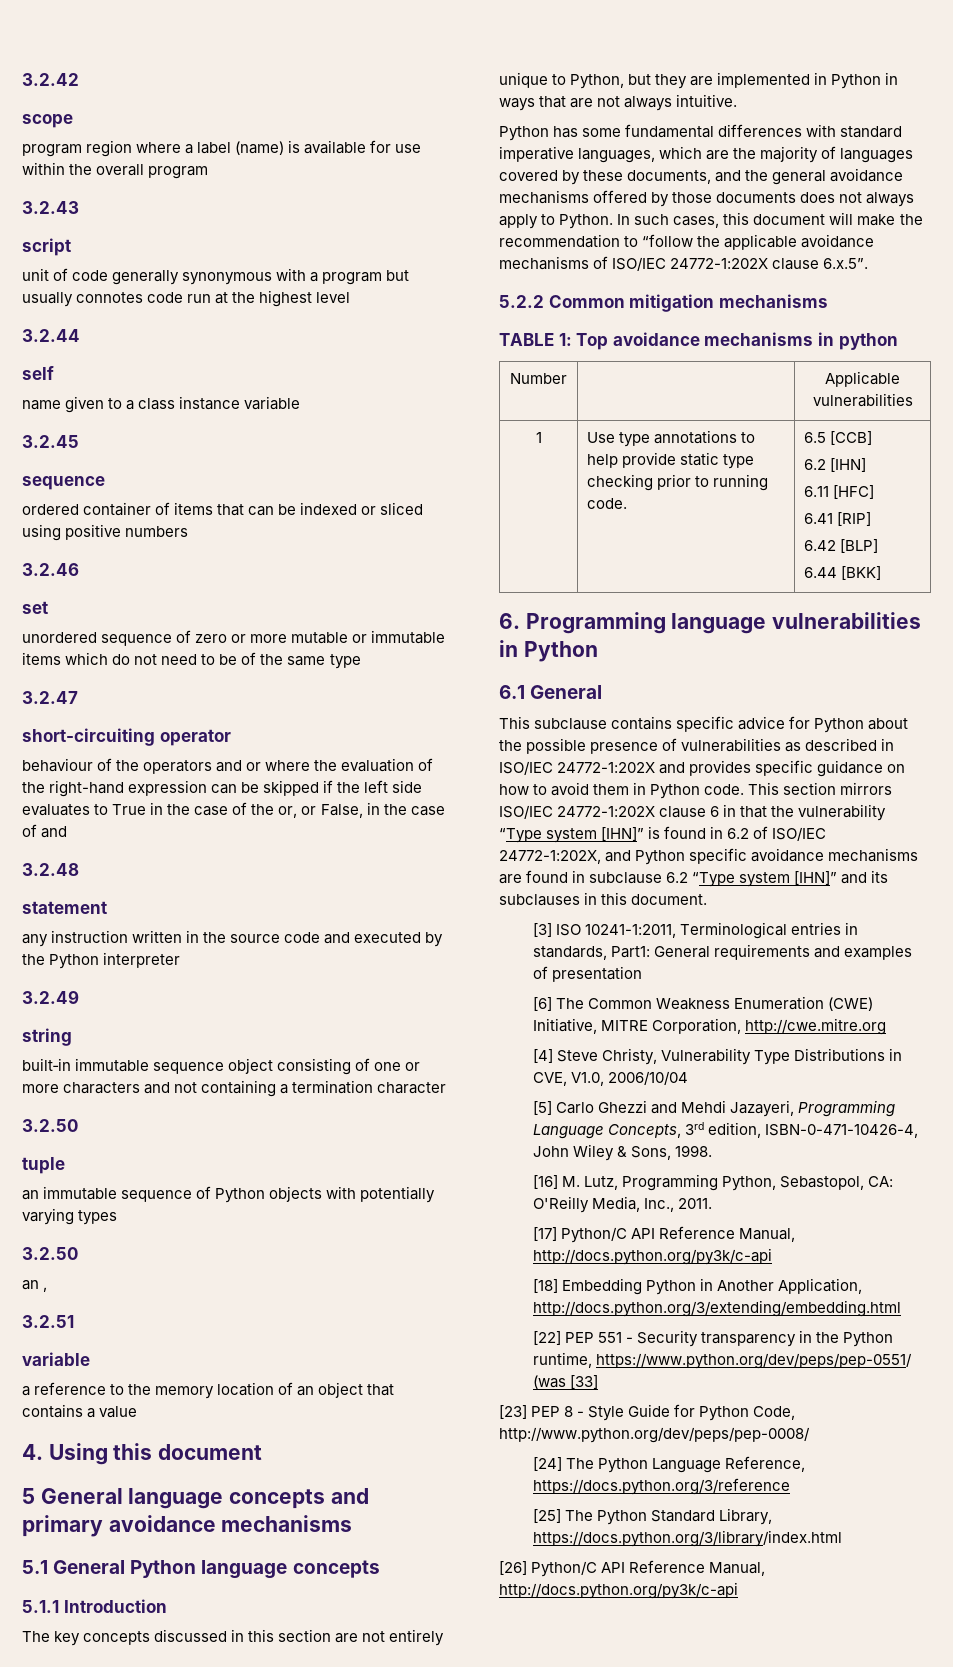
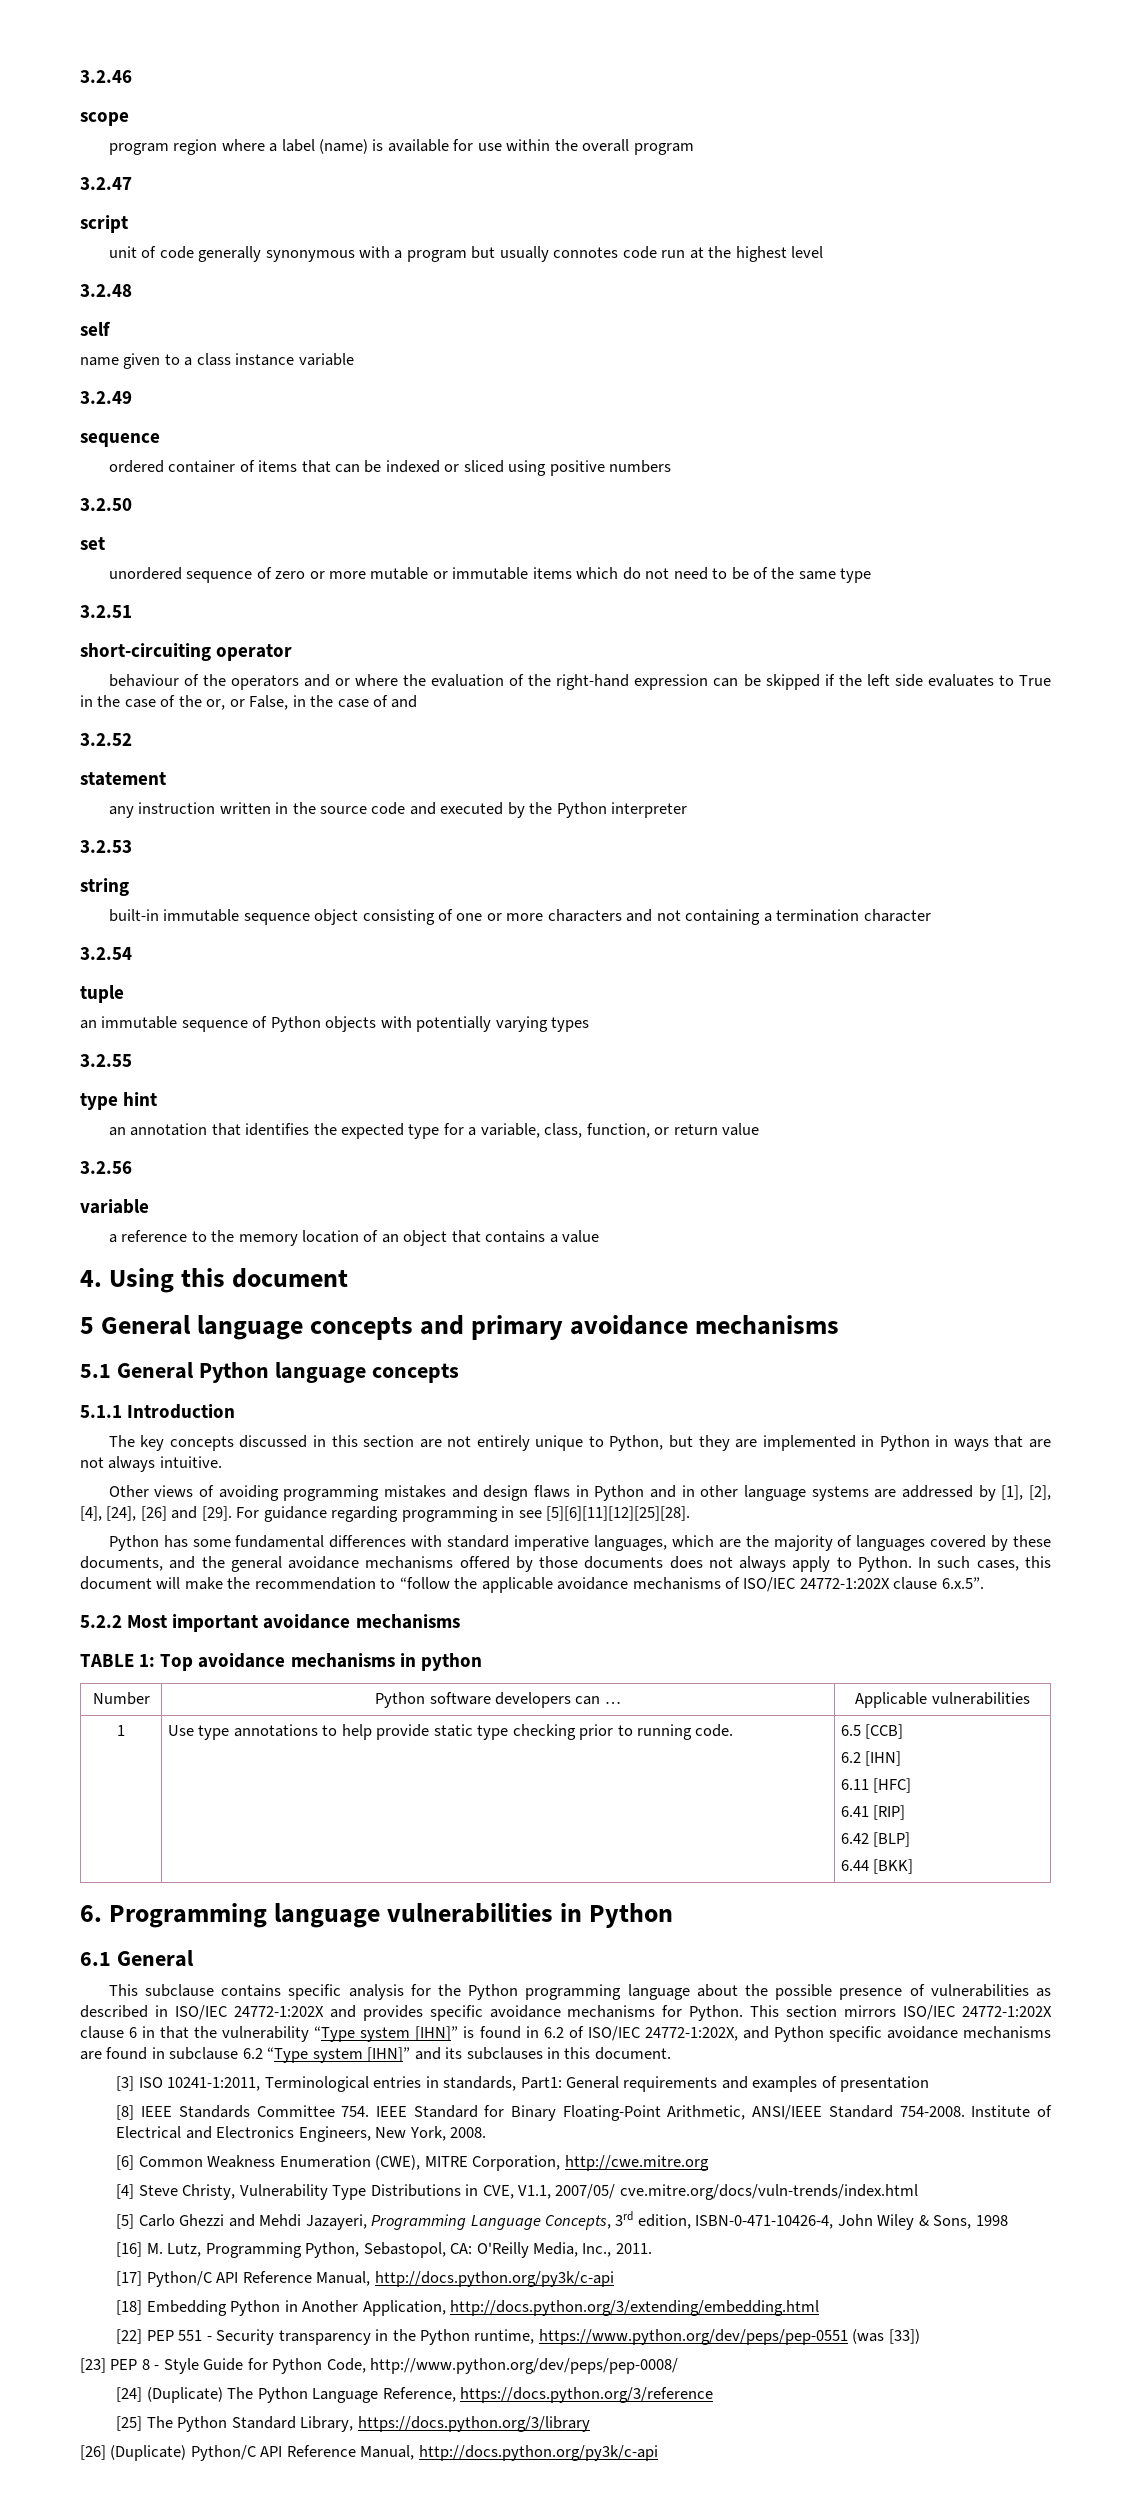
[22,73,79,86] 3.2.42 -> [80,70,132,83] 3.2.46
[22,201,79,214] 3.2.43 -> [80,177,132,190] 3.2.47
[22,329,80,342] 3.2.44 -> [80,284,132,297] 3.2.48
[22,435,79,448] 3.2.45 -> [80,391,132,404] 3.2.49
[22,563,79,576] 3.2.46 -> [80,498,132,511] 3.2.50
[22,691,78,704] 3.2.47 -> [80,605,132,618] 3.2.51
[22,863,79,876] 3.2.48 -> [80,733,132,746] 3.2.52
[22,990,79,1004] 3.2.49 -> [80,840,132,853] 3.2.53
[22,1119,78,1132] 3.2.50 -> [80,947,132,960] 3.2.54
[22,1247,78,1260] [22,1280,48,1292] [22,1315,74,1328] 3.2.50 // an , // 3.2.51 -> [80,1054,132,1067] [80,1092,158,1110] [108,1123,760,1139] [80,1161,132,1174] 3.2.55 // type hint // an annotation that identifies the expected type for a variable, class, function, or return value // 3.2.56
(738, 100) none -> [108,1485,1052,1501] [80,1506,691,1522] // Other views of avoiding programming mistakes and design flaws in Python and in other language systems are addressed by [1], [2], [4], [24], [26] and [29]. For guidance regarding programming in see [5][6][11][12][25][28].
[548,294,715,312] Common mitigation -> [127,1614,351,1632] Most important avoidance
(567, 378) none -> [375,1692,621,1708] Python software developers can …
[738,716,865,733] advice for Python -> [348,1984,690,2000] analysis for the Python programming language
[817,760,906,777] [499,782,745,799] guidance on how to avoid them in Python code. -> [489,2005,744,2021] avoidance mechanisms for Python.
(642, 974) none -> [116,2105,1053,2121] [116,2126,487,2142] // [8] IEEE Standards Committee 754. IEEE Standard for Binary Floating-Point Arithmetic, ANSI/IEEE Standard 754-2008. Institute of Electrical and Electronics Engineers, New York, 2008.
[555,998,584,1009] The -> (135, 2162) none
[828,997,874,1011] [532,1018,597,1034] (CWE) Initiative, -> [375,2155,421,2170] (CWE),
[570,1071,688,1086] V1.0, 2006/10/04 -> [518,2184,918,2200] V1.1, 2007/05/ cve.mitre.org/docs/vuln-trends/index.html
[675,1145,713,1157] 1998. -> [975,2215,1008,2226] 1998
[595,1353,912,1369] [532,1375,598,1389] https://www.python.org/dev/peps/pep-0551/ (was [33] -> [538,2329,920,2345] https://www.python.org/dev/peps/pep-0551 (was [33])
(562, 1464) none -> [146,2387,223,2403] (Duplicate)
[532,1530,842,1547] [499,1561,527,1575] https://docs.python.org/3/library/index.html // [26] -> [357,2416,590,2432] [80,2445,187,2461] https://docs.python.org/3/library // [26] (Duplicate)

